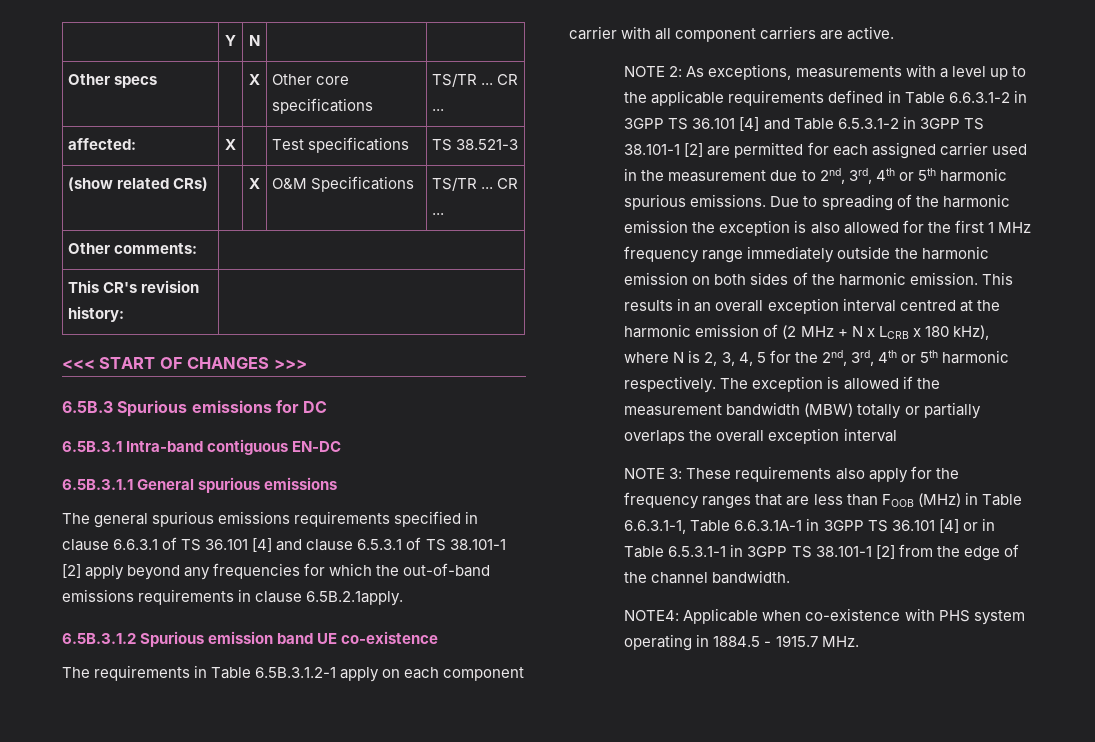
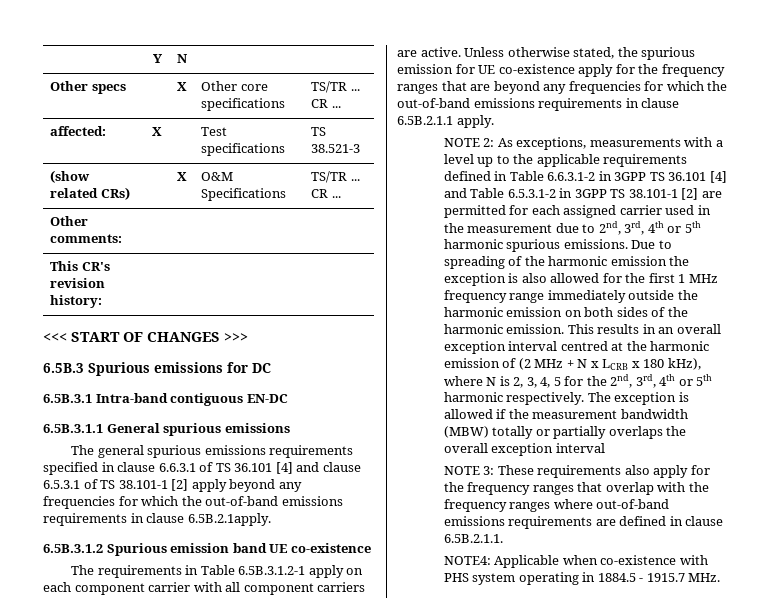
(895, 33) none -> [464,47,696,60] [397,64,725,77] [397,81,728,94] [397,98,680,111] [397,115,494,128] Unless otherwise stated, the spurious emission for UE co-existence apply for the frequency ranges that are beyond any frequencies for which the out-of-band emissions requirements in clause 6.5B.2.1.1 apply.
[786,492,1022,507] [624,518,995,534] [624,544,1019,561] [624,570,791,584] are less than FOOB (MHz) in Table 6.6.3.1-1, Table 6.6.3.1A-1 in 3GPP TS 36.101 [4] or in Table 6.5.3.1-1 in 3GPP TS 38.101-1 [2] from the edge of the channel bandwidth. -> [605,482,709,495] [443,499,670,512] [443,516,724,529] [443,534,503,543] overlap with the frequency ranges where out-of-band emissions requirements are defined in clause 6.5B.2.1.1.

